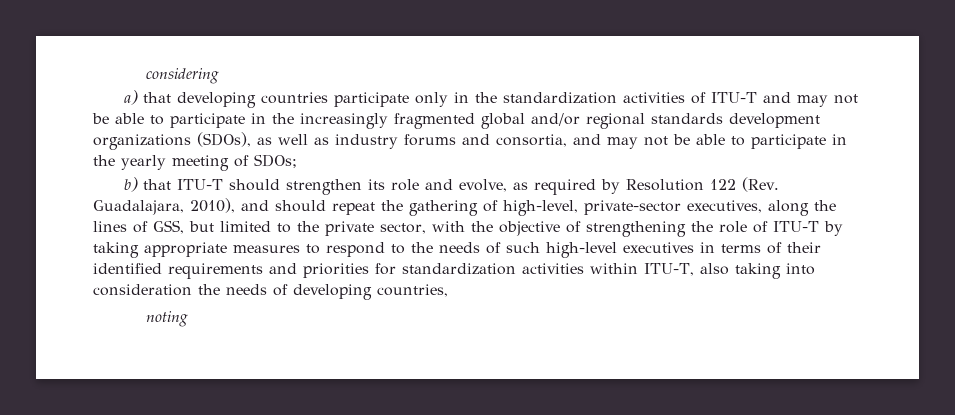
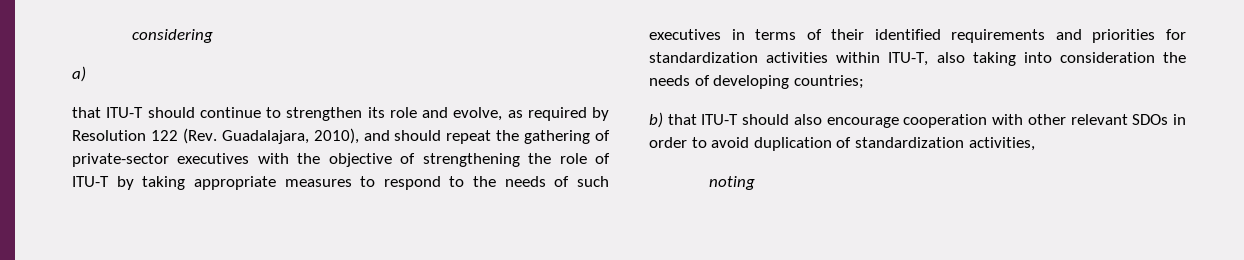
[143,92,859,108] [92,113,820,129] [93,132,847,150] [93,154,297,171] [124,177,281,192] that developing countries participate only in the standardization activities of ITU-T and may not be able to participate in the increasingly fragmented global and/or regional standards development organizations (SDOs), as well as industry forums and consortia, and may not be able to participate in the yearly meeting of SDOs; // b) that ITU-T should -> [72,107,281,118] // that ITU-T should continue to
[503,200,836,216] [93,220,426,236] high-level, private-sector executives, along the lines of GSS, but limited to the private sector, -> [72,153,250,167] private-sector executives
[546,242,617,258] high-level -> (609, 181) none
[377,284,448,297] countries, -> [793,75,864,89] [649,112,1186,128] [649,137,1035,151] countries; // b) that ITU-T should also encourage cooperation with other relevant SDOs in order to avoid duplication of standardization activities,

